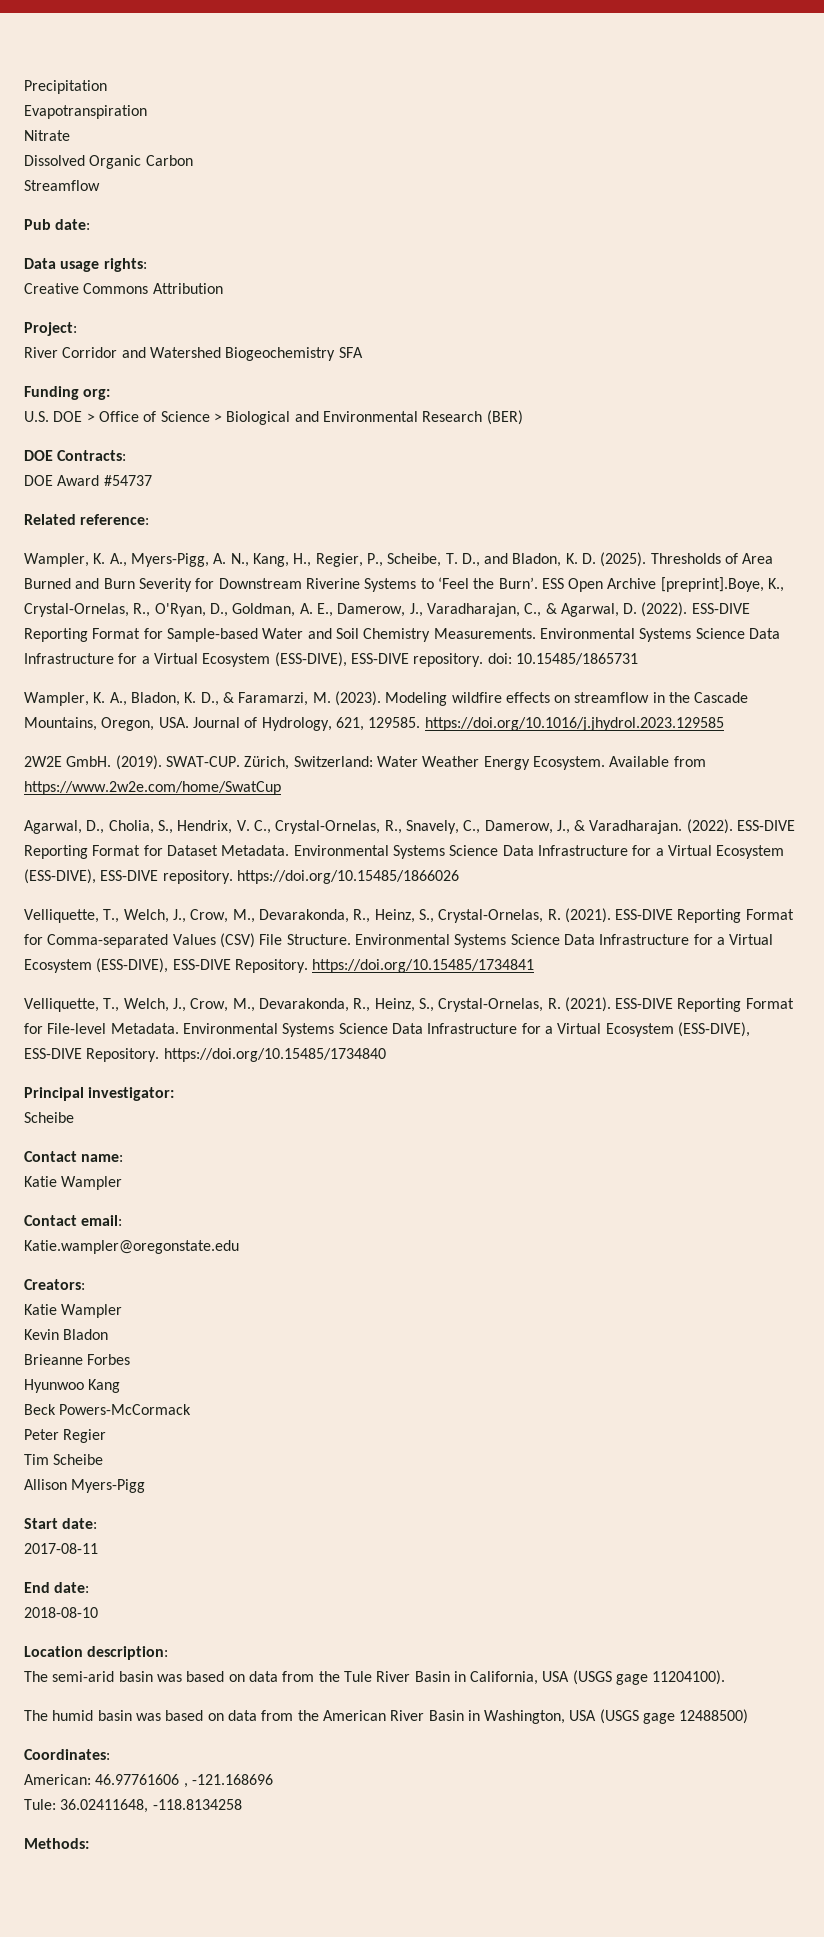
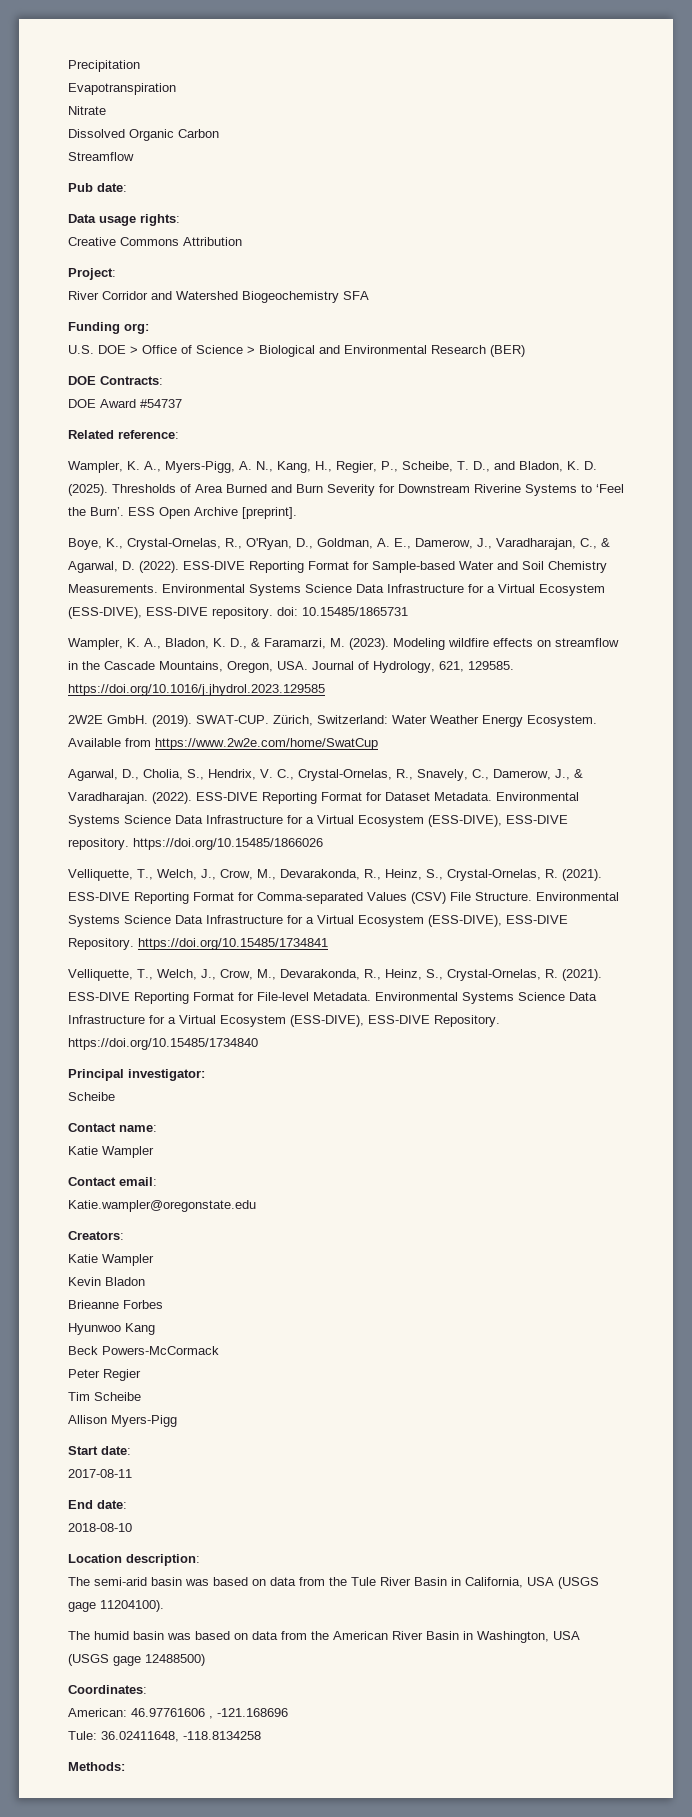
[660,577,764,592] [preprint].Boye, -> [242,507,297,519] [68,538,102,550] [preprint]. // Boye,

